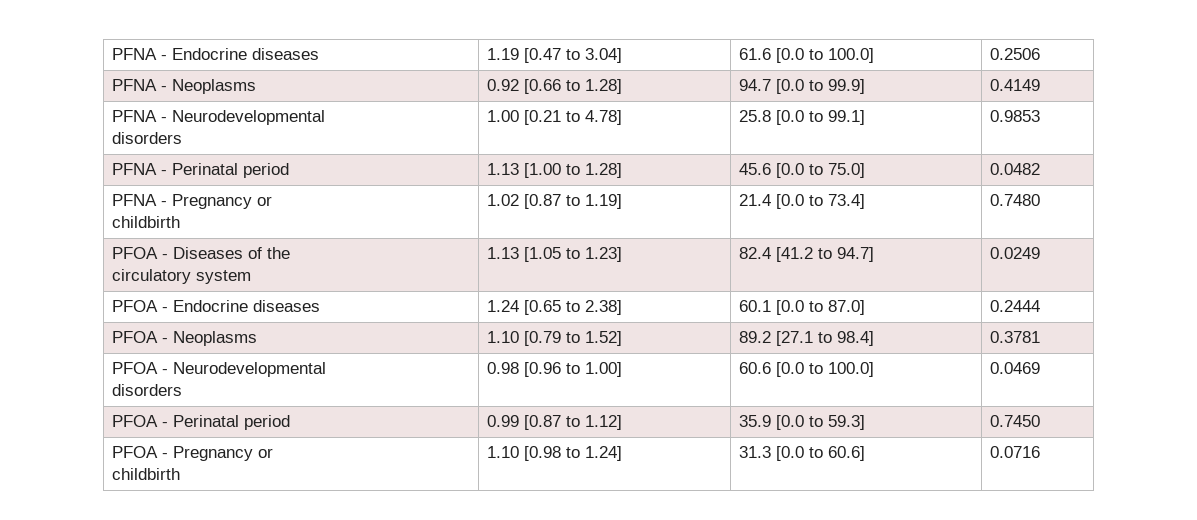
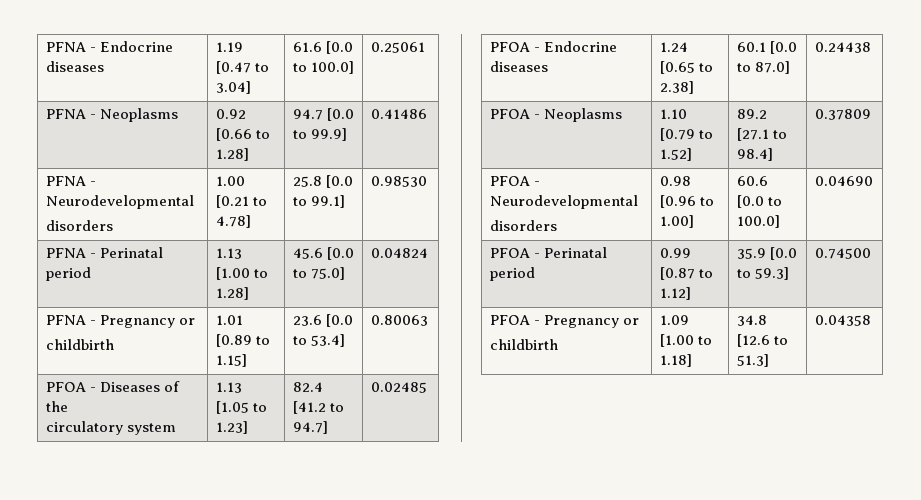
[990,48,1041,60] 0.2506 -> [370,42,425,53] 0.25061
[990,79,1041,91] 0.4149 -> [370,109,427,119] 0.41486
[990,110,1041,122] 0.9853 -> [370,176,427,187] 0.98530
[990,163,1041,175] 0.0482 -> [370,248,428,258] 0.04824
[487,194,623,209] [739,194,866,209] [990,194,1041,206] 1.02 [0.87 to 1.19] | 21.4 [0.0 to 73.4] | 0.7480 -> [215,315,243,325] [215,334,270,347] [215,354,247,367] [292,314,353,327] [292,334,345,347] [370,315,428,326] 1.01 [0.89 to 1.15] | 23.6 [0.0 to 53.4] | 0.80063
[990,247,1041,259] 0.0249 -> [370,382,427,393] 0.02485
[990,300,1041,312] 0.2444 -> [814,42,871,53] 0.24438
[990,331,1041,343] 0.3781 -> [814,109,871,120] 0.37809
[990,362,1041,374] 0.0469 -> [814,176,873,186] 0.04690
[990,415,1041,427] 0.7450 -> [814,248,871,259] 0.74500
[487,446,623,461] [739,446,866,461] [990,446,1041,458] 1.10 [0.98 to 1.24] | 31.3 [0.0 to 60.6] | 0.0716 -> [659,315,689,325] [659,334,712,347] [659,354,692,367] [736,315,767,326] [736,334,788,347] [736,354,769,367] [814,315,871,326] 1.09 [1.00 to 1.18] | 34.8 [12.6 to 51.3] | 0.04358

